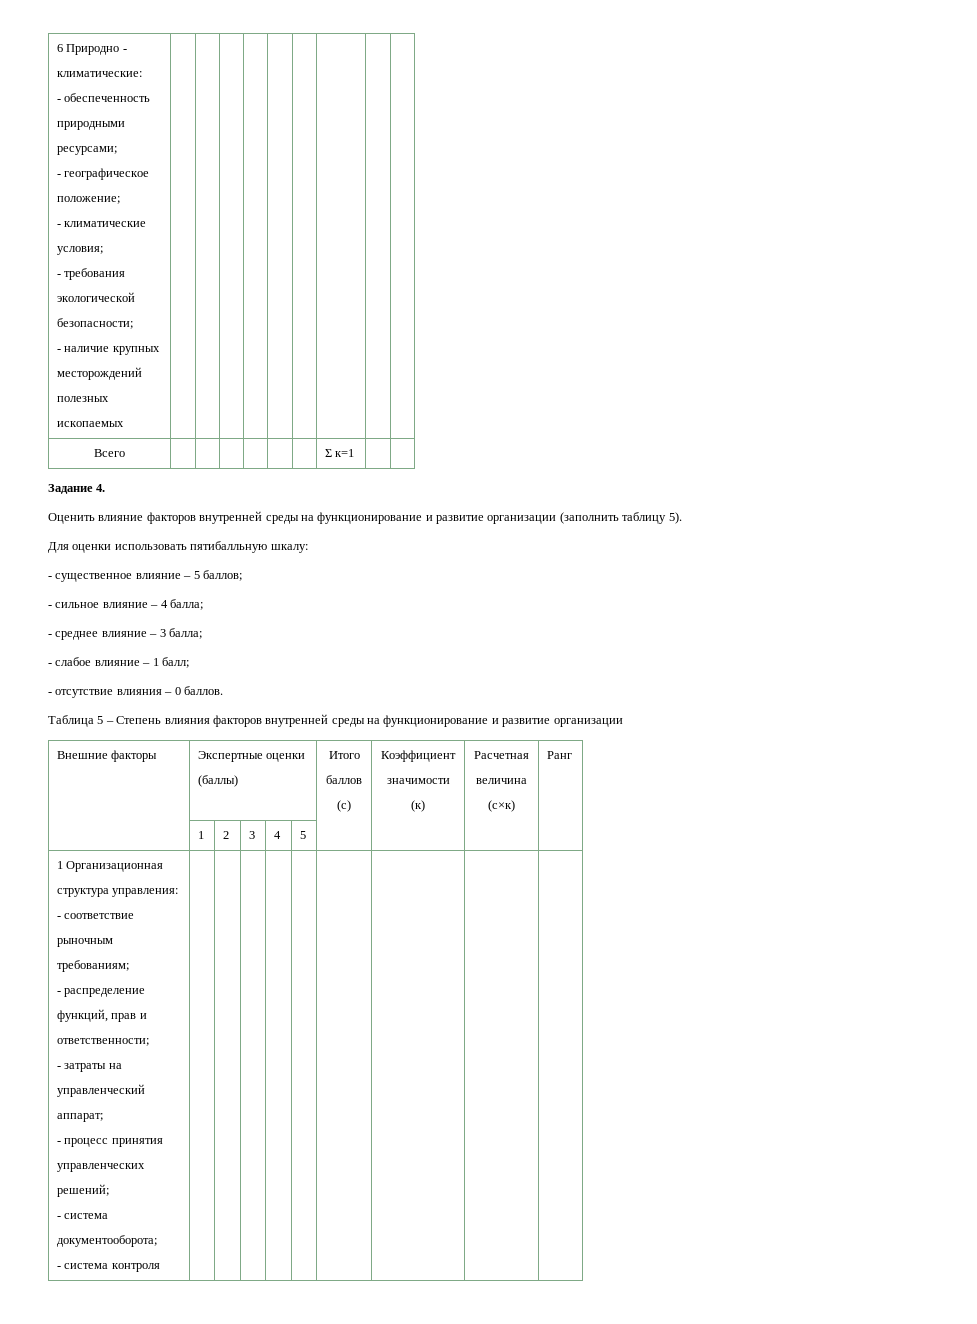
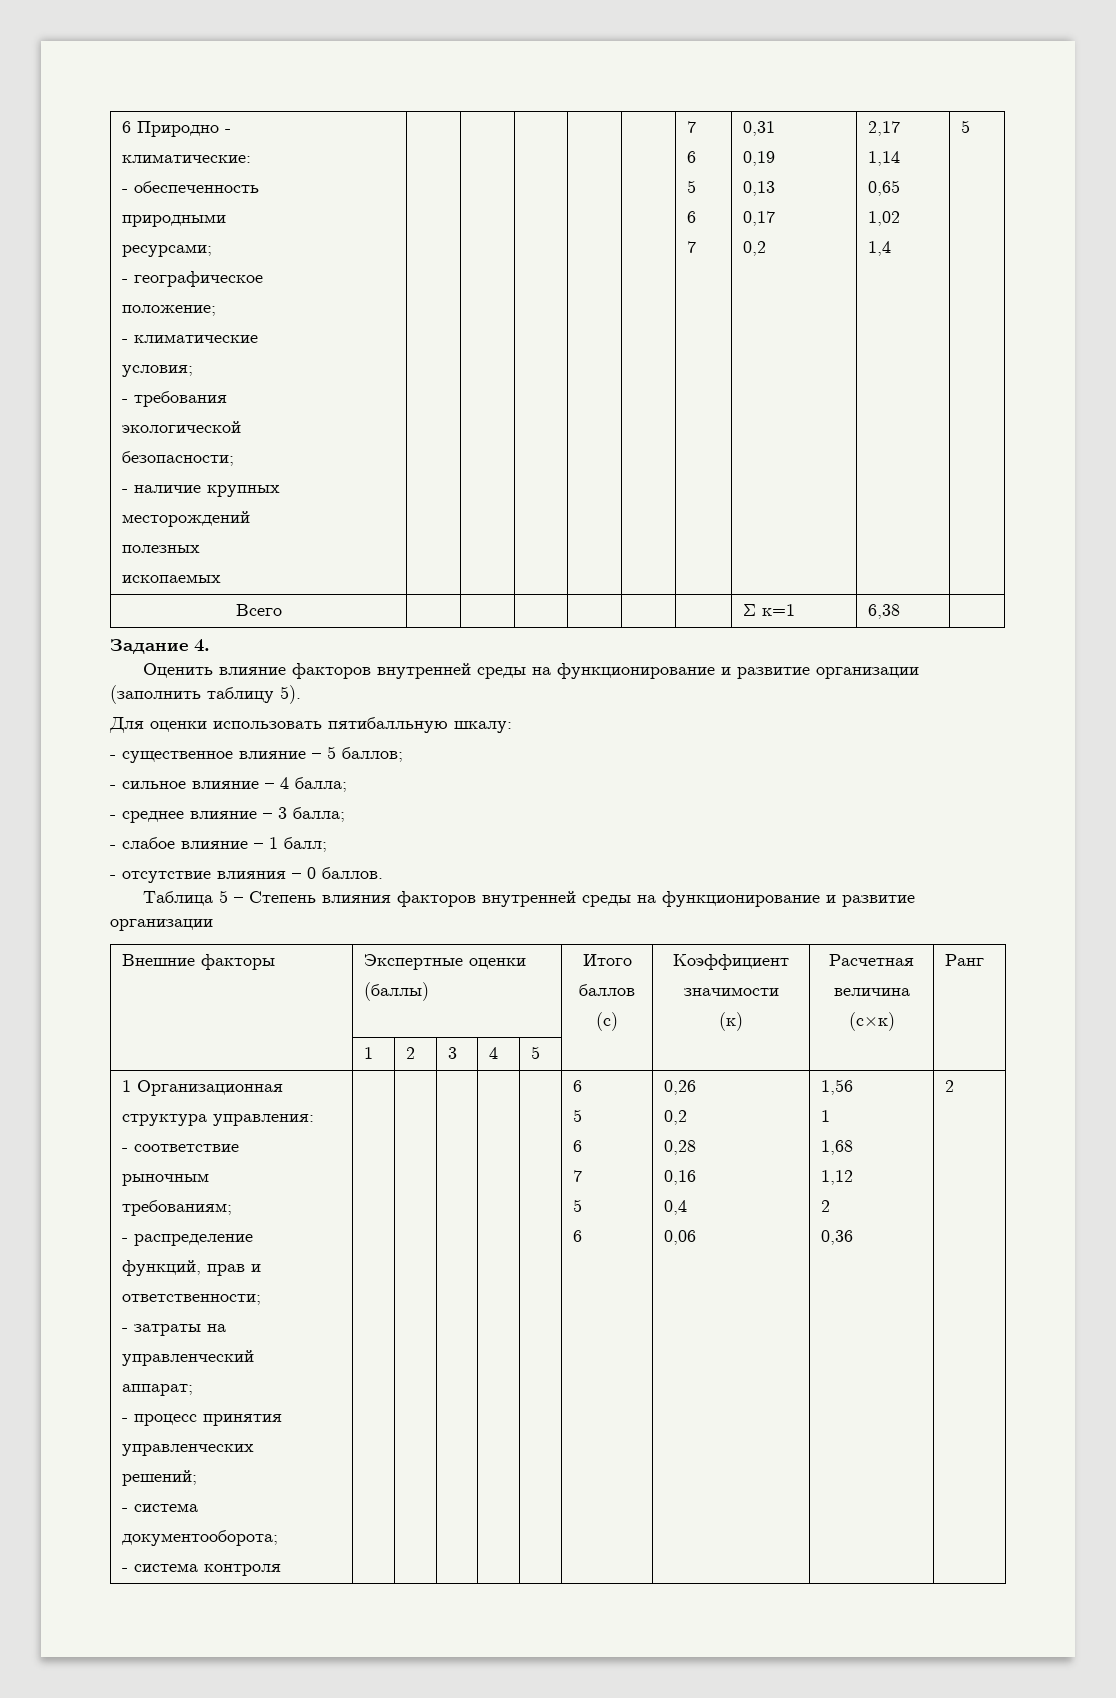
(125, 424) | | | -> [687,121,697,133] [687,151,697,163] [687,180,697,193] [687,211,697,223] [687,241,697,253] [743,121,776,136] [743,151,776,166] [743,181,776,196] [743,211,776,226] [743,241,767,256] [868,121,901,136] [868,151,901,166] [868,180,901,196] [868,211,901,226] [868,241,892,256] [961,120,971,133] 7 // 6 // 5 // 6 // 7 | 0,31 // 0,19 // 0,13 // 0,17 // 0,2 | 2,17 // 1,14 // 0,65 // 1,02 // 1,4 | 5
(355, 453) none -> [868,604,901,619] 6,38
(160, 1267) | | | -> [573,1080,583,1092] [573,1109,583,1122] [573,1140,583,1152] [573,1170,583,1182] [573,1199,583,1212] [573,1230,583,1242] [664,1080,697,1095] [664,1110,688,1125] [664,1140,697,1155] [664,1170,697,1185] [664,1200,688,1215] [664,1230,697,1245] [821,1079,854,1095] [821,1110,831,1122] [821,1140,854,1155] [821,1170,854,1185] [821,1200,831,1212] [821,1230,854,1245] [945,1080,955,1092] 6 // 5 // 6 // 7 // 5 // 6 | 0,26 // 0,2 // 0,28 // 0,16 // 0,4 // 0,06 | 1,56 // 1 // 1,68 // 1,12 // 2 // 0,36 | 2

